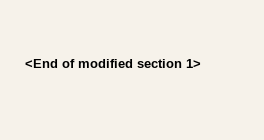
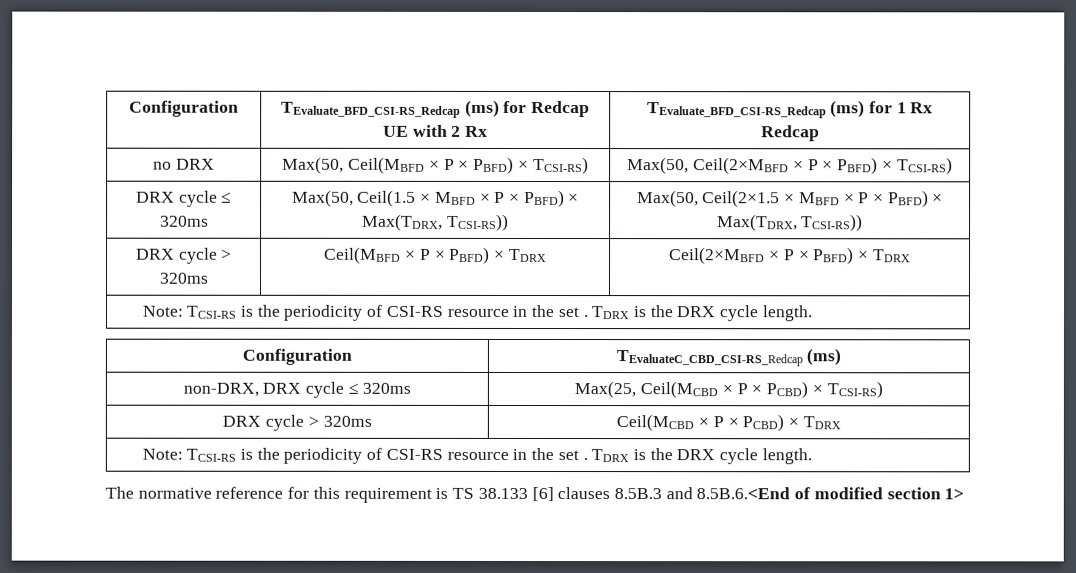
[25,59,58,68] <End -> [129,100,239,117] [280,99,591,118] [382,124,489,137] [646,100,934,119] [760,125,820,142] [153,158,215,170] [282,156,589,175] [627,157,953,175] [135,190,233,207] [159,215,209,227] [291,189,580,208] [362,213,509,231] [636,190,944,208] [716,214,864,232] [135,247,233,264] [159,272,209,284] [324,246,547,264] [669,247,911,265] [141,304,812,322] [242,348,352,365] [615,348,842,367] [182,381,412,398] [574,381,883,399] [222,414,372,431] [616,414,841,432] [141,447,812,465] [105,486,791,503] Configuration | TEvaluate_BFD_CSI-RS_Redcap (ms) for Redcap UE with 2 Rx | TEvaluate_BFD_CSI-RS_Redcap (ms) for 1 Rx Redcap // no DRX | Max(50, Ceil(MBFD × P × PBFD) × TCSI-RS) | Max(50, Ceil(2×MBFD × P × PBFD) × TCSI-RS) // DRX cycle ≤ 320ms | Max(50, Ceil(1.5 × MBFD × P × PBFD) × Max(TDRX, TCSI-RS)) | Max(50, Ceil(2×1.5 × MBFD × P × PBFD) × Max(TDRX, TCSI-RS)) // DRX cycle > 320ms | Ceil(MBFD × P × PBFD) × TDRX | Ceil(2×MBFD × P × PBFD) × TDRX // Note: TCSI-RS is the periodicity of CSI-RS resource in the set . TDRX is the DRX cycle length. // Configuration | TEvaluateC_CBD_CSI-RS_Redcap (ms) // non-DRX, DRX cycle ≤ 320ms | Max(25, Ceil(MCBD × P × PCBD) × TCSI-RS) // DRX cycle > 320ms | Ceil(MCBD × P × PCBD) × TDRX // Note: TCSI-RS is the periodicity of CSI-RS resource in the set . TDRX is the DRX cycle length. // The normative reference for this requirement is TS 38.133 [6] clauses 8.5B.3 and 8.5B.6.<End

